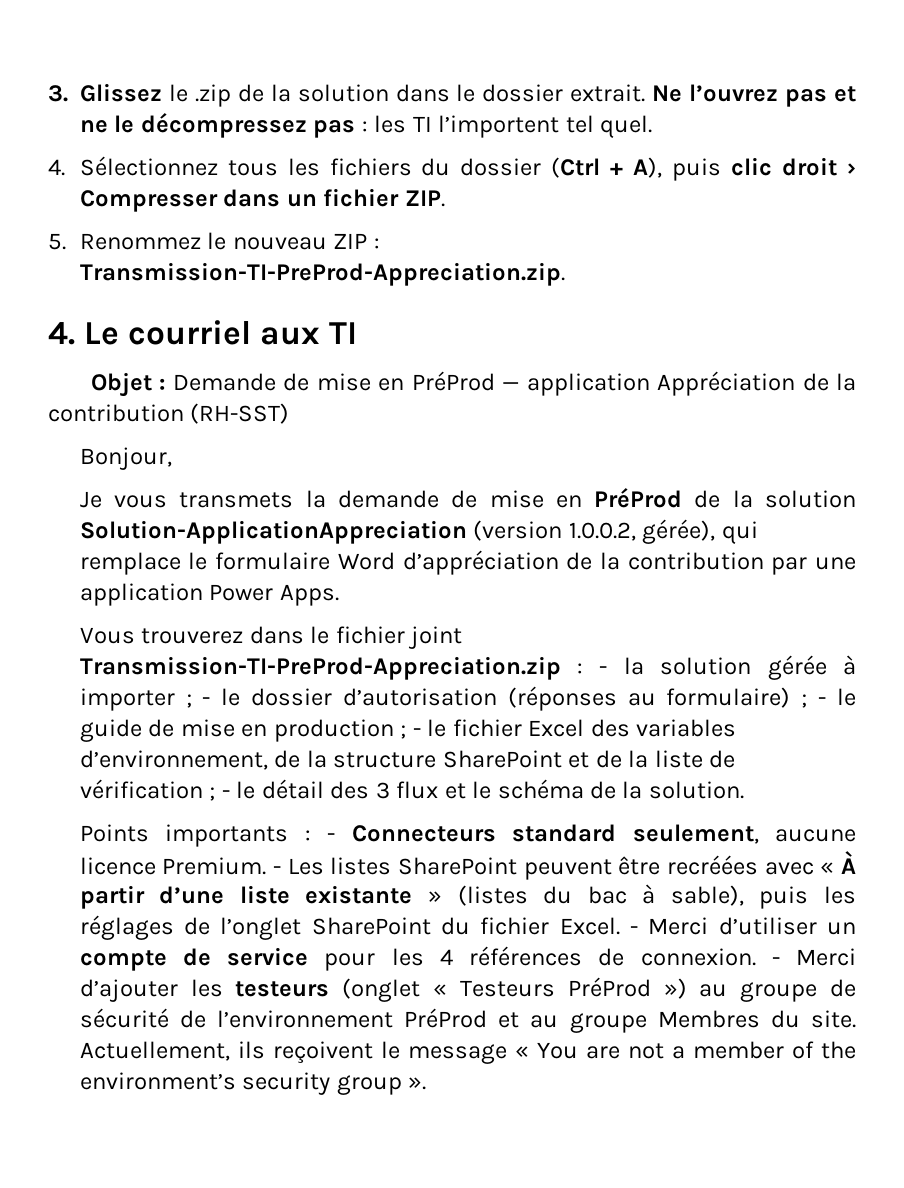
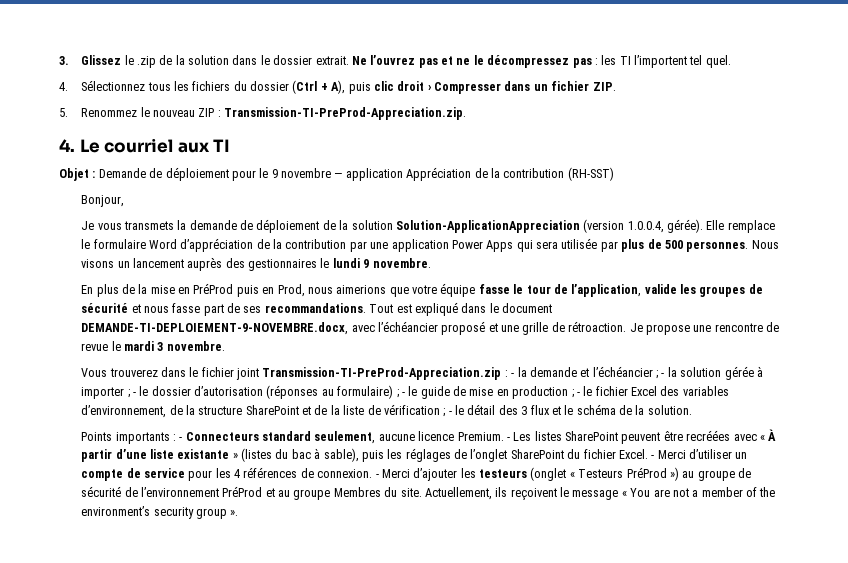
[316,371,495,391] mise en PréProd -> [165,167,331,181] déploiement pour le 9 novembre
[489,488,683,508] mise en PréProd -> [256,219,320,233] déploiement
[568,519,758,544] 1.0.0.2, gérée), qui -> [627,219,725,233] 1.0.0.4, gérée). Elle
[279,584,339,606] Apps. -> [486,238,779,252] [81,257,431,271] [81,283,763,297] [81,302,553,316] [81,321,780,335] [81,341,225,351] Apps qui sera utilisée par plus de 500 personnes. Nous visons un lancement auprès des gestionnaires le lundi 9 novembre. // En plus de la mise en PréProd puis en Prod, nous aimerions que votre équipe fasse le tour de l’application, valide les groupes de sécurité et nous fasse part de ses recommandations. Tout est expliqué dans le document DEMANDE-TI-DEPLOIEMENT-9-NOVEMBRE.docx, avec l’échéancier proposé et une grille de rétroaction. Je propose une rencontre de revue le mardi 3 novembre.
(644, 666) none -> [529,366,677,379] demande et l’échéancier ; - la

